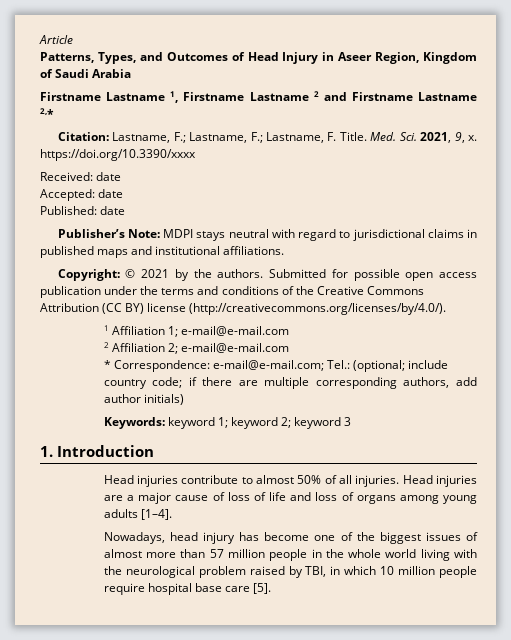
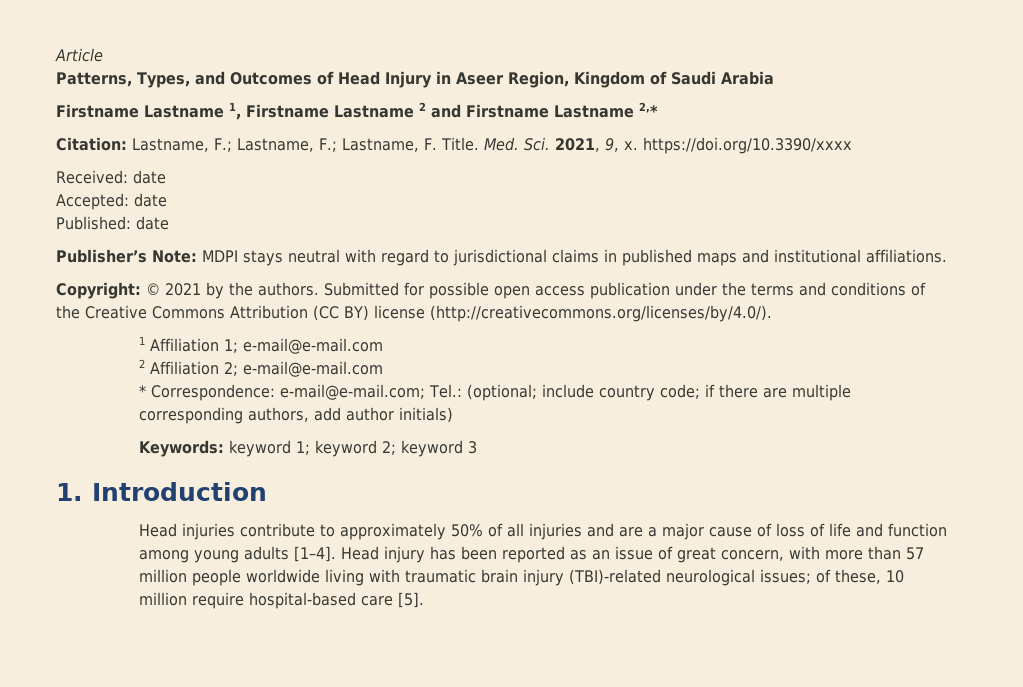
[256,475,295,484] almost -> [339,523,446,540] approximately
[355,475,477,487] injuries. Head injuries -> [528,523,614,540] injuries and
[315,492,396,504] loss of organs -> [887,523,947,537] function
[103,532,478,544] [103,549,142,558] // Nowadays, head injury has become one of the biggest issues of almost -> [340,546,820,563] Head injury has been reported as an issue of great concern, with
[311,549,477,561] [103,566,477,578] [103,583,223,595] in the whole world living with the neurological problem raised by TBI, in which 10 million people require hospital base -> [245,569,904,586] [138,592,356,609] worldwide living with traumatic brain injury (TBI)-related neurological issues; of these, 10 million require hospital-based

